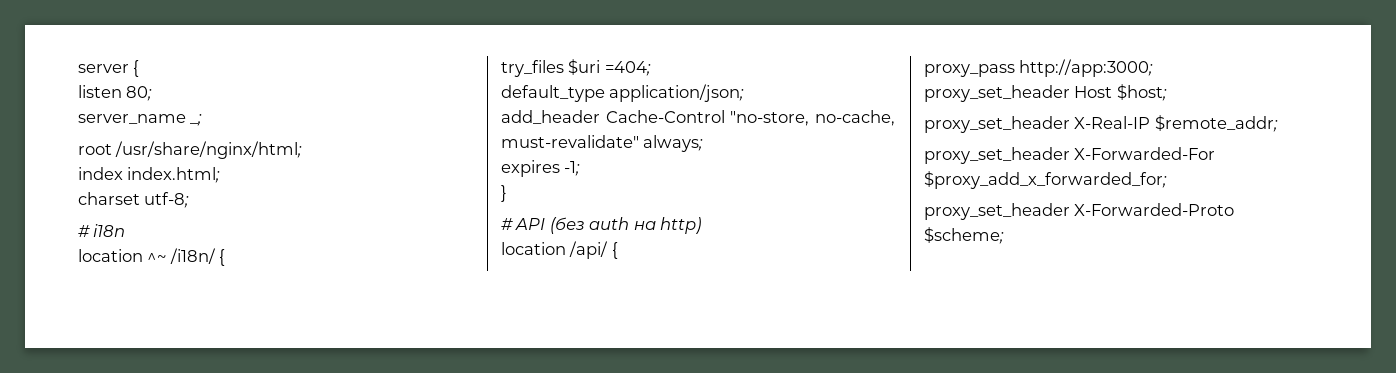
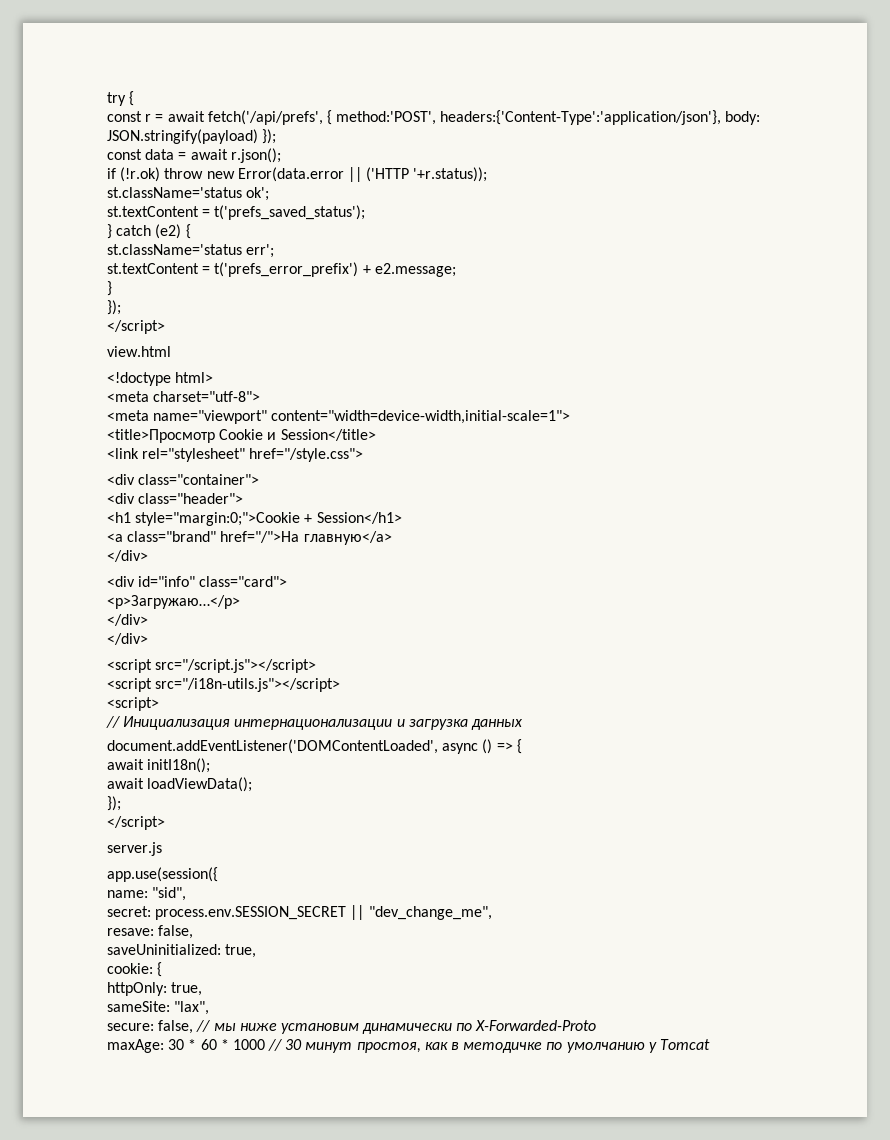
[78,60,140,77] [78,85,153,101] [78,114,203,126] [78,141,303,159] [78,167,221,183] [78,192,190,208] [78,224,126,237] [78,248,226,266] [501,59,651,77] [501,84,745,102] [501,110,895,126] [501,135,704,152] [501,160,581,177] [501,185,507,202] [501,217,702,234] [501,241,618,259] [924,59,1154,77] [924,84,1167,102] [924,115,1278,133] [924,147,1216,164] [924,171,1167,189] [924,203,1235,220] [924,227,1004,244] server { // listen 80; // server_name _; // root /usr/share/nginx/html; // index index.html; // charset utf-8; // # i18n // location ^~ /i18n/ { // try_files $uri =404; // default_type application/json; // add_header Cache-Control "no-store, no-cache, must-revalidate" always; // expires -1; // } // # API (без auth на http) // location /api/ { // proxy_pass http://app:3000; // proxy_set_header Host $host; // proxy_set_header X-Real-IP $remote_addr; // proxy_set_header X-Forwarded-For $proxy_add_x_forwarded_for; // proxy_set_header X-Forwarded-Proto $scheme; -> [107,91,135,106] [107,110,761,125] [107,129,277,144] [107,148,281,163] [107,167,488,182] [107,187,270,201] [107,205,366,220] [107,224,191,239] [107,244,275,258] [107,262,456,277] [107,281,112,296] [107,300,121,315] [107,320,165,334] [107,346,171,357] [107,372,214,386] [107,391,261,402] [107,410,571,424] [107,429,376,443] [107,448,364,462] [107,474,260,485] [107,493,244,504] [107,512,402,526] [107,531,392,545] [107,550,148,562] [107,576,288,587] [107,595,240,609] [107,614,148,626] [107,633,148,645] [107,659,317,673] [107,678,341,692] [107,697,159,711] [106,716,523,730] [107,739,522,754] [107,758,211,773] [107,777,253,792] [107,796,121,811] [107,816,165,830] [107,842,162,856] [107,867,218,882] [107,887,187,901] [107,905,492,920] [107,925,194,939] [107,944,257,958] [107,962,163,977] [107,982,203,996] [107,1001,210,1015] [107,1020,597,1034] [107,1039,710,1053] try { // const r = await fetch('/api/prefs', { method:'POST', headers:{'Content-Type':'application/json'}, body: JSON.stringify(payload) }); // const data = await r.json(); // if (!r.ok) throw new Error(data.error || ('HTTP '+r.status)); // st.className='status ok'; // st.textContent = t('prefs_saved_status'); // } catch (e2) { // st.className='status err'; // st.textContent = t('prefs_error_prefix') + e2.message; // } // }); // </script> // view.html // <!doctype html> // <meta charset="utf-8"> // <meta name="viewport" content="width=device-width,initial-scale=1"> // <title>Просмотр Cookie и Session</title> // <link rel="stylesheet" href="/style.css"> // <div class="container"> // <div class="header"> // <h1 style="margin:0;">Cookie + Session</h1> // <a class="brand" href="/">На главную</a> // </div> // <div id="info" class="card"> // <p>Загружаю…</p> // </div> // </div> // <script src="/script.js"></script> // <script src="/i18n-utils.js"></script> // <script> // // Инициализация интернационализации и загрузка данных // document.addEventListener('DOMContentLoaded', async () => { // await initI18n(); // await loadViewData(); // }); // </script> // server.js // app.use(session({ // name: "sid", // secret: process.env.SESSION_SECRET || "dev_change_me", // resave: false, // saveUninitialized: true, // cookie: { // httpOnly: true, // sameSite: "lax", // secure: false, // мы ниже установим динамически по X-Forwarded-Proto // maxAge: 30 * 60 * 1000 // 30 минут простоя, как в методичке по умолчанию у Tomcat

